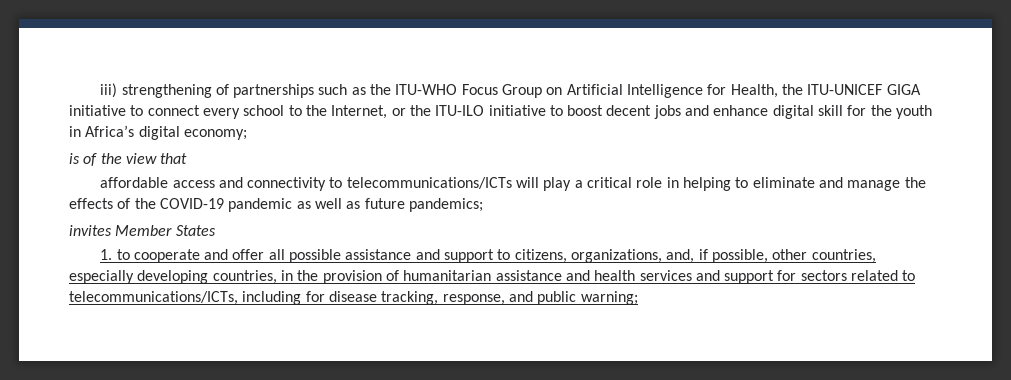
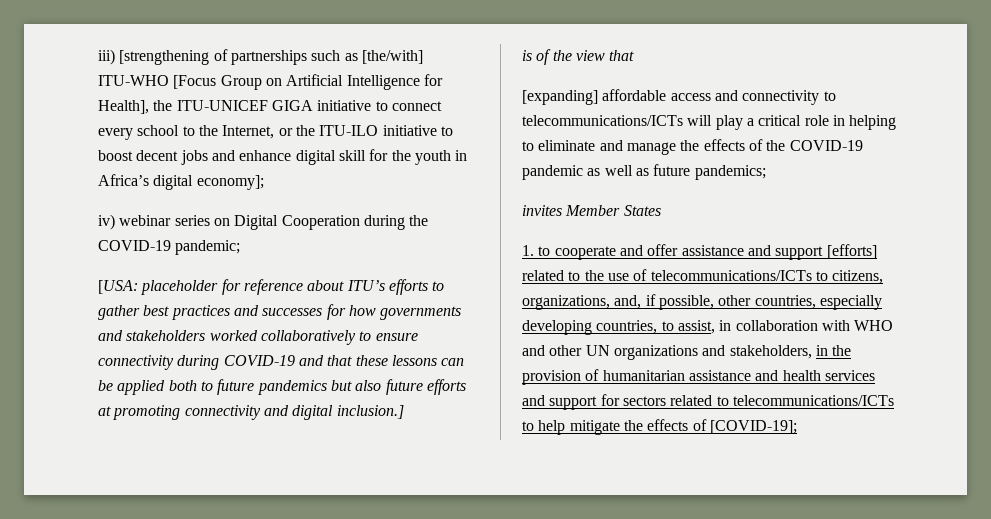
[121,84,212,98] strengthening -> [119,50,210,65] [strengthening
[370,84,498,95] the ITU-WHO Focus -> [361,50,423,64] [98,75,217,89] [the/with] ITU-WHO [Focus
[730,84,778,98] Health, -> [98,100,149,114] Health],
[183,129,247,140] economy; -> [196,175,264,190] [98,214,429,230] [98,240,241,255] [98,279,445,295] [98,304,462,320] [98,330,418,345] [98,355,465,370] [98,379,466,395] [98,405,404,420] economy]; // iv) webinar series on Digital Cooperation during the COVID-19 pandemic; // [USA: placeholder for reference about ITU’s efforts to gather best practices and successes for how governments and stakeholders worked collaboratively to ensure connectivity during COVID-19 and that these lessons can be applied both to future pandemics but also future efforts at promoting connectivity and digital inclusion.]
(188, 158) none -> [522,90,598,105] [expanding]
[268,249,342,263] all possible -> (679, 250) none
(495, 256) none -> [826,244,877,259] [522,269,812,281] [efforts] related to the use of telecommunications/ICTs
(277, 277) none -> [661,320,894,334] [522,345,812,360] to assist, in collaboration with WHO and other UN organizations and stakeholders,
[69,291,638,305] telecommunications/ICTs, including for disease tracking, response, and public warning; -> [732,395,894,406] [522,419,797,435] telecommunications/ICTs to help mitigate the effects of [COVID-19];

